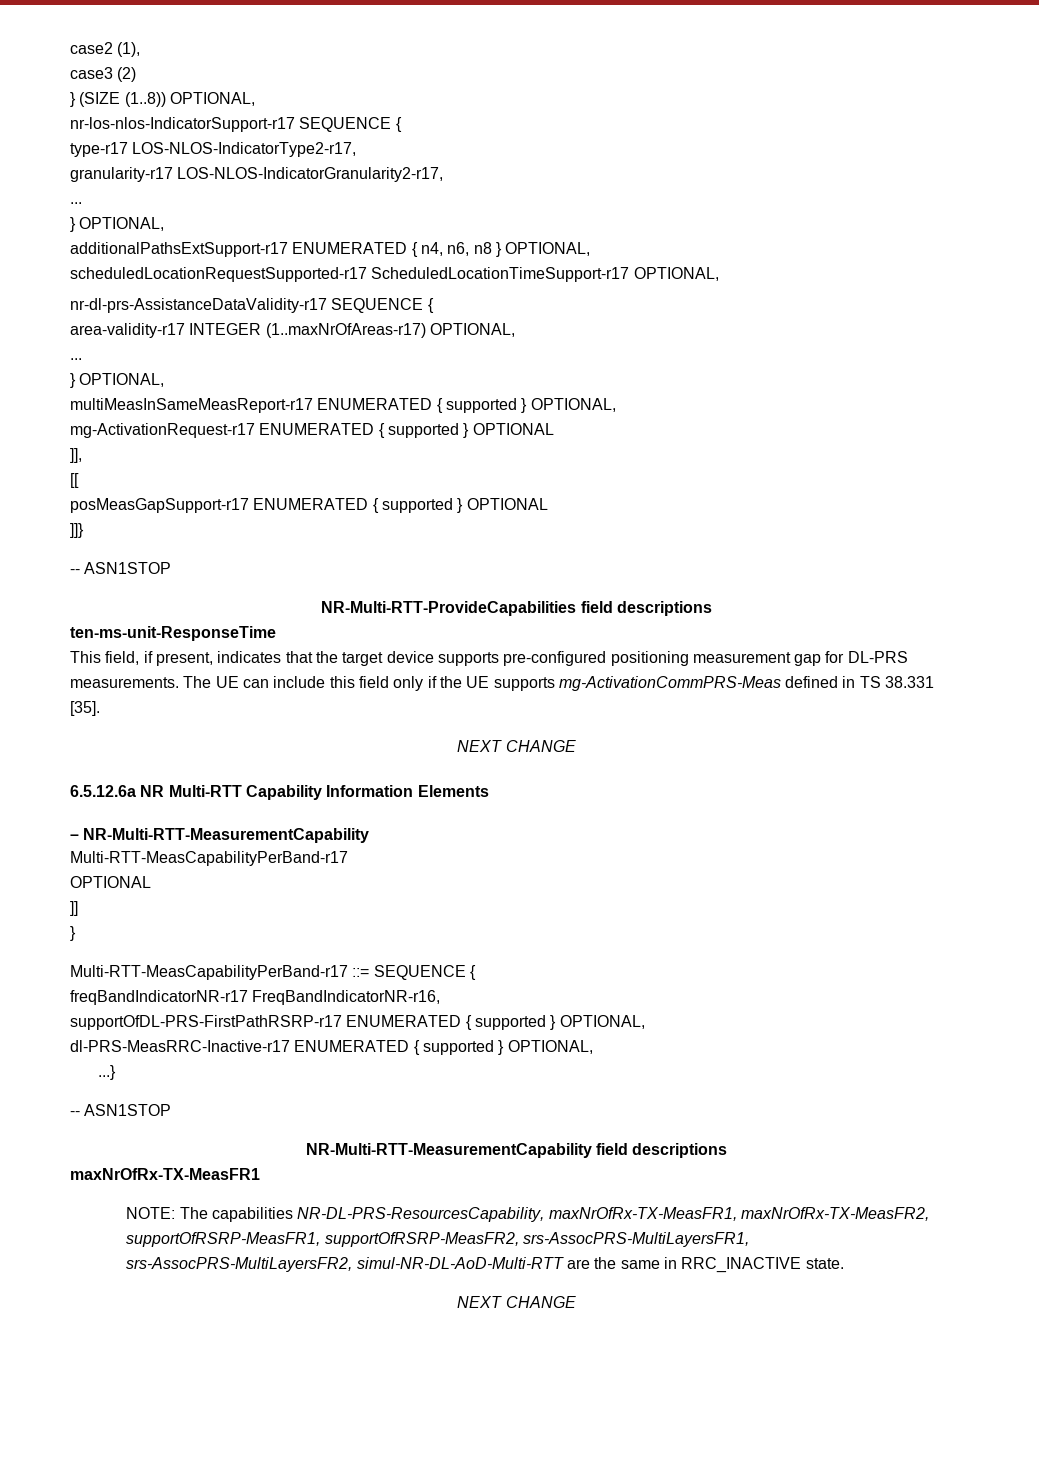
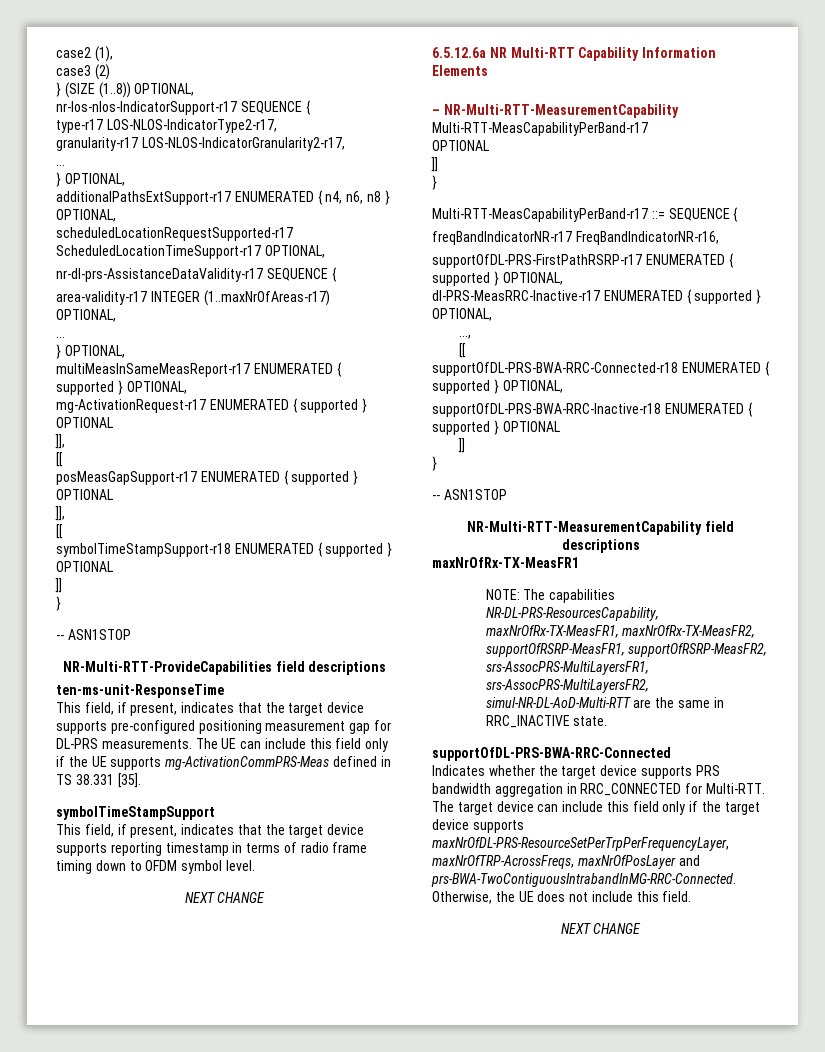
[70,523,84,538] ]]} -> [55,506,65,521] [56,524,63,539] [56,542,393,557] [56,561,113,572] [55,578,62,593] [56,596,61,611] ]], // [[ // symbolTimeStampSupport-r18 ENUMERATED { supported } OPTIONAL // ]] // }
(100, 708) none -> [56,806,215,820] [56,824,365,838] [56,842,368,856] [56,860,255,874] // symbolTimeStampSupport // This field, if present, indicates that the target device supports reporting timestamp in terms of radio frame timing down to OFDM symbol level.
[98,1065,117,1080] ...} -> [458,335,471,339] [458,343,466,358] [432,361,770,376] [432,379,563,394] [432,402,753,417] [432,420,560,435] [457,438,465,453] [432,456,437,471] ..., // [[ // supportOfDL-PRS-BWA-RRC-Connected-r18 ENUMERATED { supported } OPTIONAL, // supportOfDL-PRS-BWA-RRC-Inactive-r18 ENUMERATED { supported } OPTIONAL // ]] // }
(844, 1263) none -> [432,747,671,761] [432,765,720,779] [432,783,765,797] [432,801,760,815] [432,819,524,833] [432,837,729,851] [432,855,700,869] [431,873,736,887] [432,891,692,904] // supportOfDL-PRS-BWA-RRC-Connected // Indicates whether the target device supports PRS bandwidth aggregation in RRC_CONNECTED for Multi-RTT. The target device can include this field only if the target device supports maxNrOfDL-PRS-ResourceSetPerTrpPerFrequencyLayer, maxNrOfTRP-AcrossFreqs, maxNrOfPosLayer and prs-BWA-TwoContiguousIntrabandInMG-RRC-Connected. Otherwise, the UE does not include this field.

